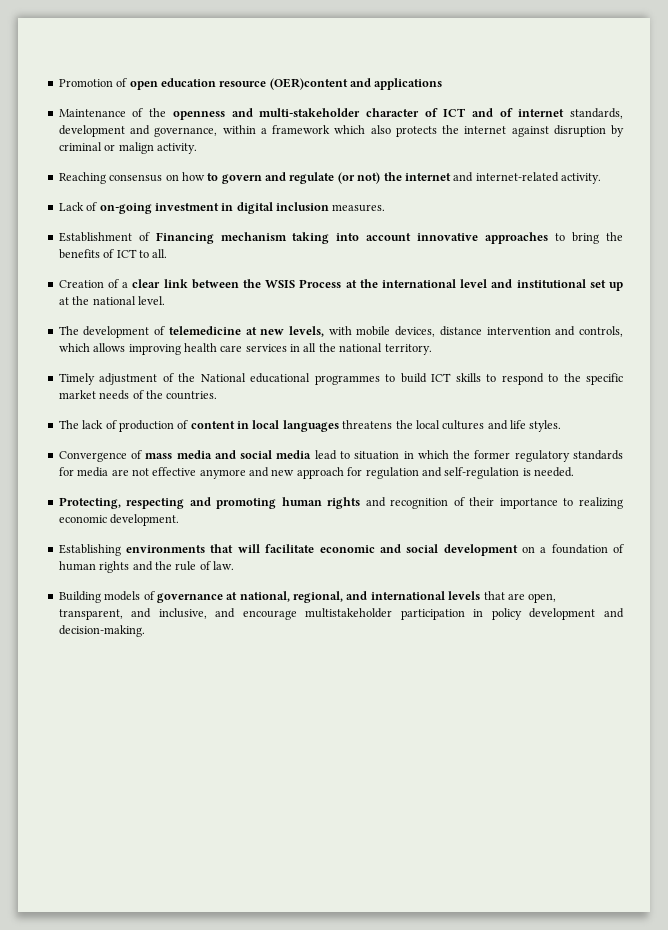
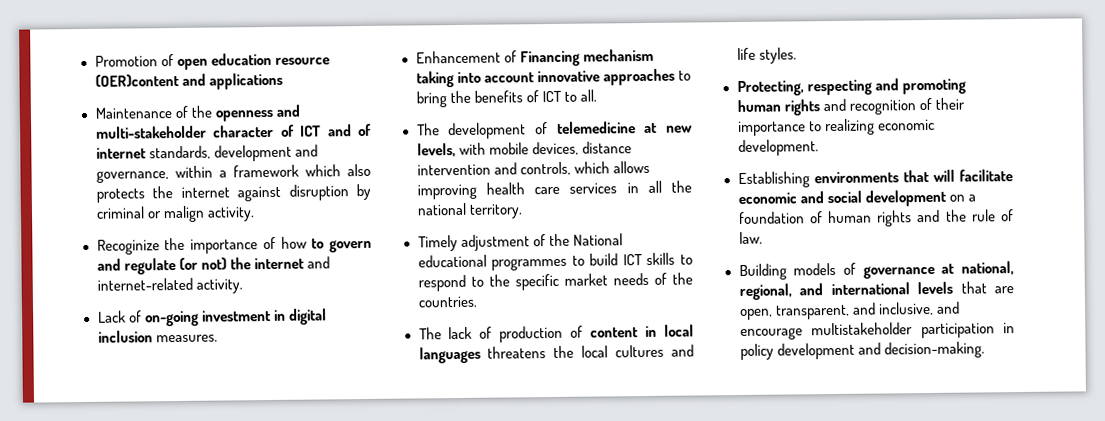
[58,172,179,184] Reaching consensus on -> [96,236,276,255] Recoginize the importance of
[58,232,132,242] Establishment -> [415,50,501,64] Enhancement
[58,279,623,291] [58,296,165,305] // Creation of a clear link between the WSIS Process at the international level and institutional set up at the national level. -> (597, 95) none
[58,450,624,462] [58,467,574,479] // Convergence of mass media and social media lead to situation in which the former regulatory standards for media are not effective anymore and new approach for regulation and self-regulation is needed. -> (797, 55) none

